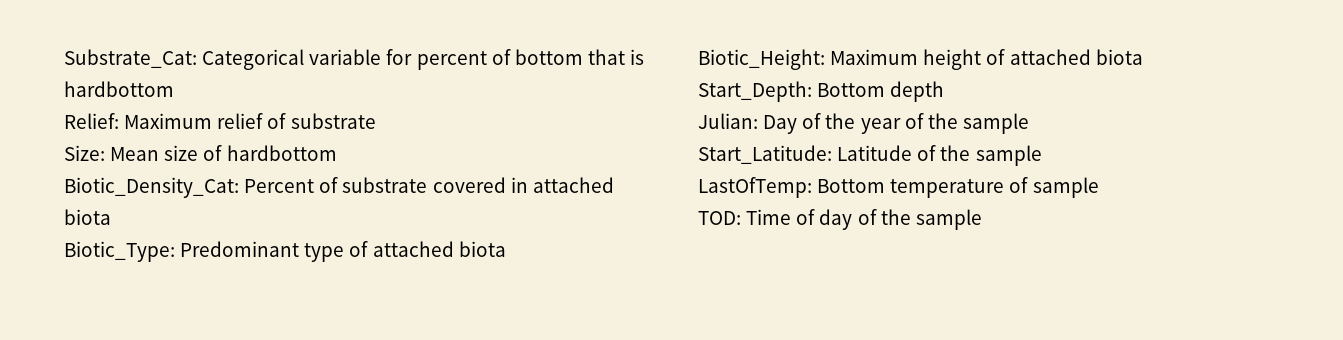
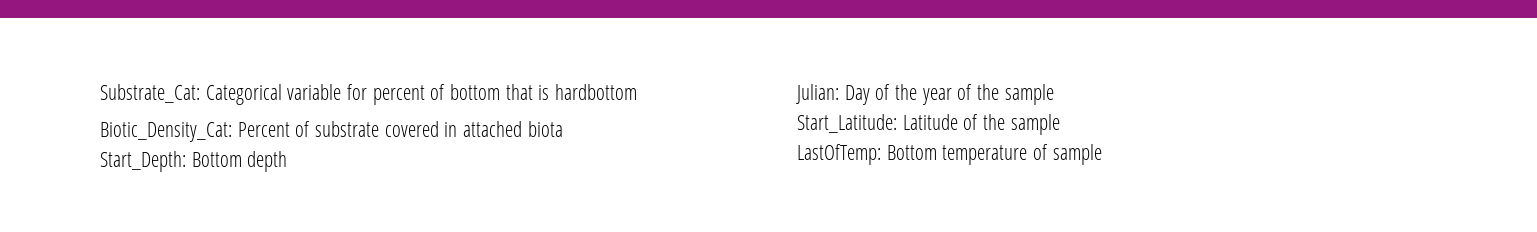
[64,113,376,129] [64,145,337,161] // Relief: Maximum relief of substrate // Size: Mean size of hardbottom -> (638, 92) none
[64,241,506,262] [698,49,1143,70] // Biotic_Type: Predominant type of attached biota // Biotic_Height: Maximum height of attached biota -> (563, 129) none
[698,209,982,230] // TOD: Time of day of the sample -> (1102, 154) none

